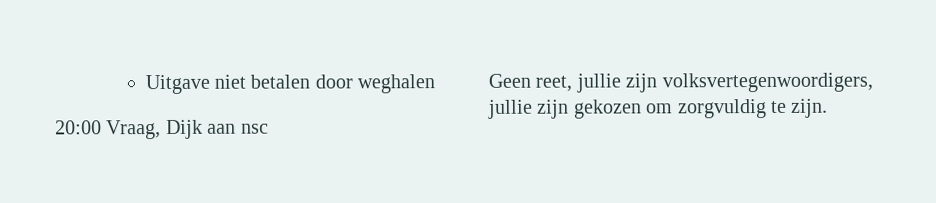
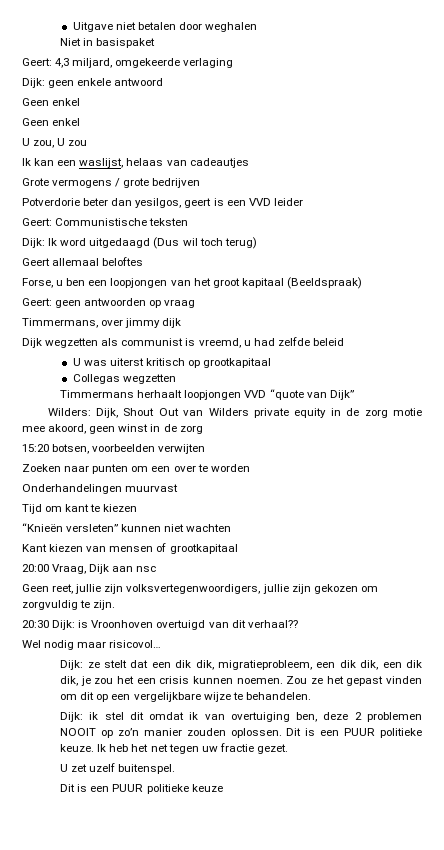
(436, 84) none -> [60,38,156,48] [22,58,234,68] [22,78,164,88] [22,98,81,106] [22,118,81,126] [22,138,88,148] [22,158,249,168] [22,178,201,188] [22,198,303,208] [22,218,189,226] [22,237,257,249] [22,257,144,266] [22,277,362,289] [22,298,196,308] [22,318,182,328] [22,337,344,348] [72,358,272,368] [72,374,176,384] [60,389,354,400] [47,408,423,418] [22,424,203,434] [22,444,206,454] [22,464,250,474] [22,484,179,494] [22,504,138,514] [22,523,232,532] [22,543,238,554] // Niet in basispaket // Geert: 4,3 miljard, omgekeerde verlaging // Dijk: geen enkele antwoord // Geen enkel // Geen enkel // U zou, U zou // Ik kan een waslijst, helaas van cadeautjes // Grote vermogens / grote bedrijven // Potverdorie beter dan yesilgos, geert is een VVD leider // Geert: Communistische teksten // Dijk: Ik word uitgedaagd (Dus wil toch terug) // Geert allemaal beloftes // Forse, u ben een loopjongen van het groot kapitaal (Beeldspraak) // Geert: geen antwoorden op vraag // Timmermans, over jimmy dijk // Dijk wegzetten als communist is vreemd, u had zelfde beleid // U was uiterst kritisch op grootkapitaal // Collegas wegzetten // Timmermans herhaalt loopjongen VVD “quote van Dijk” // Wilders: Dijk, Shout Out van Wilders private equity in de zorg motie mee akoord, geen winst in de zorg // 15:20 botsen, voorbeelden verwijten // Zoeken naar punten om een over te worden // Onderhandelingen muurvast // Tijd om kant te kiezen // “Knieën versleten” kunnen niet wachten // Kant kiezen van mensen of grootkapitaal
(829, 108) none -> [22,620,298,630] [22,640,162,650] [60,660,422,670] [60,676,422,686] [60,692,311,702] [60,712,422,722] [60,728,423,738] [60,743,288,754] [60,763,176,774] [60,784,223,794] // 20:30 Dijk: is Vroonhoven overtuigd van dit verhaal?? // Wel nodig maar risicovol… // Dijk: ze stelt dat een dik dik, migratieprobleem, een dik dik, een dik dik, je zou het een crisis kunnen noemen. Zou ze het gepast vinden om dit op een vergelijkbare wijze te behandelen. // Dijk: ik stel dit omdat ik van overtuiging ben, deze 2 problemen NOOIT op zo’n manier zouden oplossen. Dit is een PUUR politieke keuze. Ik heb het net tegen uw fractie gezet. // U zet uzelf buitenspel. // Dit is een PUUR politieke keuze

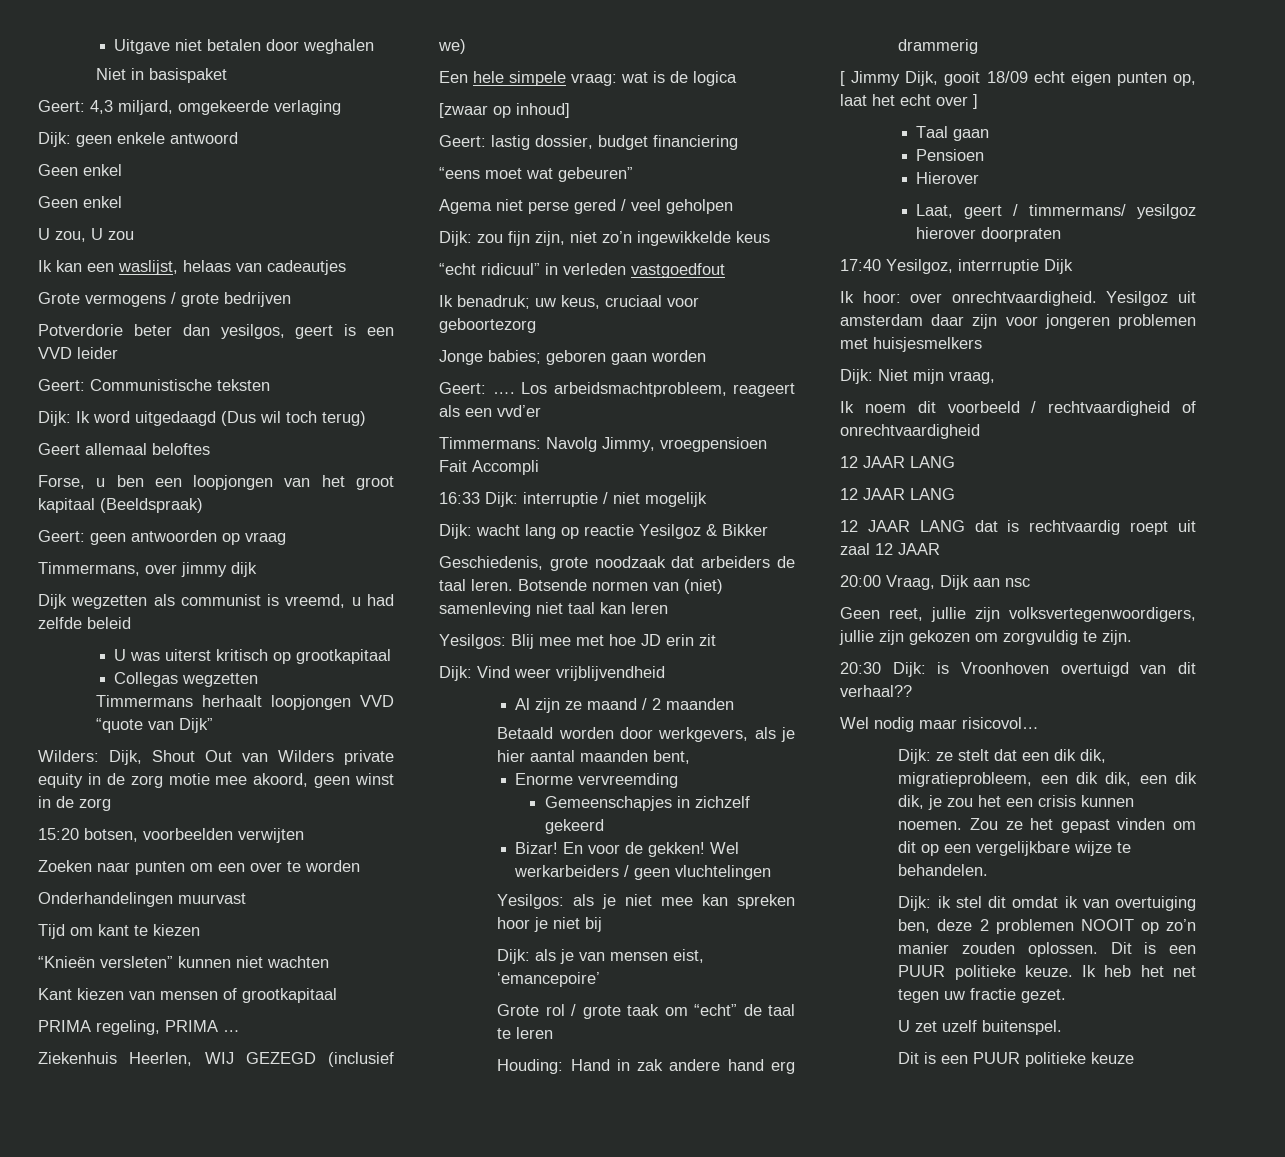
(238, 549) none -> [38,1020,240,1035] [38,1052,394,1067] [438,39,466,54] [439,71,737,86] [439,103,570,118] [439,135,738,150] [439,167,633,182] [439,199,733,214] [439,231,770,246] [439,263,725,278] [439,295,699,309] [439,318,536,333] [439,350,706,365] [439,382,795,397] [439,405,541,417] [439,437,767,452] [439,460,539,475] [439,492,707,507] [439,524,768,539] [439,556,795,571] [439,579,723,594] [439,602,668,617] [439,634,716,649] [439,666,665,681] [515,698,735,713] [497,727,795,742] [497,750,691,764] [515,773,679,788] [544,796,750,811] [544,819,604,834] [515,842,740,857] [514,865,772,880] [497,894,795,909] [497,917,603,932] [497,949,705,964] [497,972,601,987] [497,1004,795,1019] [497,1027,554,1039] [497,1059,795,1074] [898,39,979,54] [840,71,1196,86] [840,94,978,109] [916,126,990,141] [916,149,985,161] [916,172,980,184] [916,204,1196,219] [916,227,1062,242] [840,259,1073,274] [840,291,1196,306] [840,314,1196,329] [840,337,982,352] [840,369,995,384] [840,401,1196,416] [840,424,980,439] [840,456,955,468] [840,488,955,500] [840,520,1196,535] [840,543,940,555] // PRIMA regeling, PRIMA … // Ziekenhuis Heerlen, WIJ GEZEGD (inclusief we) // Een hele simpele vraag: wat is de logica // [zwaar op inhoud] // Geert: lastig dossier, budget financiering // “eens moet wat gebeuren” // Agema niet perse gered / veel geholpen // Dijk: zou fijn zijn, niet zo’n ingewikkelde keus // “echt ridicuul” in verleden vastgoedfout // Ik benadruk; uw keus, cruciaal voor geboortezorg // Jonge babies; geboren gaan worden // Geert: …. Los arbeidsmachtprobleem, reageert als een vvd’er // Timmermans: Navolg Jimmy, vroegpensioen Fait Accompli // 16:33 Dijk: interruptie / niet mogelijk // Dijk: wacht lang op reactie Yesilgoz & Bikker // Geschiedenis, grote noodzaak dat arbeiders de taal leren. Botsende normen van (niet) samenleving niet taal kan leren // Yesilgos: Blij mee met hoe JD erin zit // Dijk: Vind weer vrijblijvendheid // Al zijn ze maand / 2 maanden // Betaald worden door werkgevers, als je hier aantal maanden bent, // Enorme vervreemding // Gemeenschapjes in zichzelf gekeerd // Bizar! En voor de gekken! Wel werkarbeiders / geen vluchtelingen // Yesilgos: als je niet mee kan spreken hoor je niet bij // Dijk: als je van mensen eist, ‘emancepoire’ // Grote rol / grote taak om “echt” de taal te leren // Houding: Hand in zak andere hand erg drammerig // [ Jimmy Dijk, gooit 18/09 echt eigen punten op, laat het echt over ] // Taal gaan // Pensioen // Hierover // Laat, geert / timmermans/ yesilgoz hierover doorpraten // 17:40 Yesilgoz, interrruptie Dijk // Ik hoor: over onrechtvaardigheid. Yesilgoz uit amsterdam daar zijn voor jongeren problemen met huisjesmelkers // Dijk: Niet mijn vraag, // Ik noem dit voorbeeld / rechtvaardigheid of onrechtvaardigheid // 12 JAAR LANG // 12 JAAR LANG // 12 JAAR LANG dat is rechtvaardig roept uit zaal 12 JAAR

